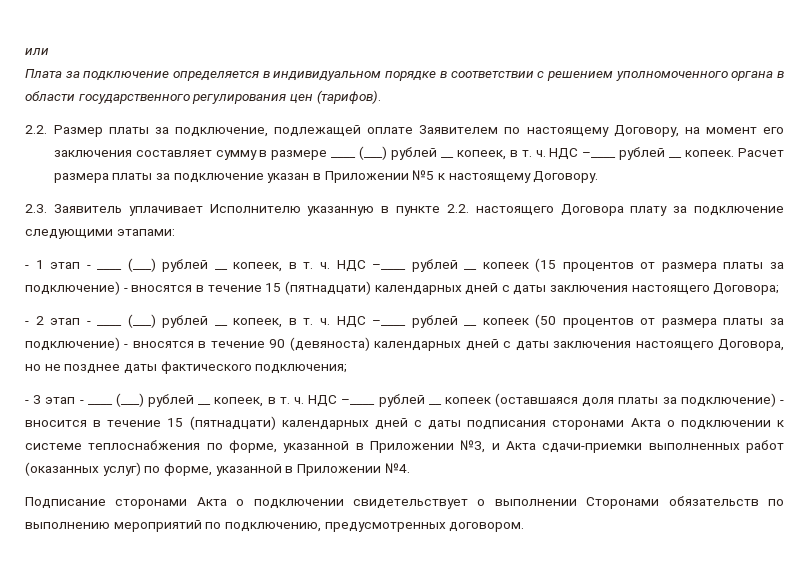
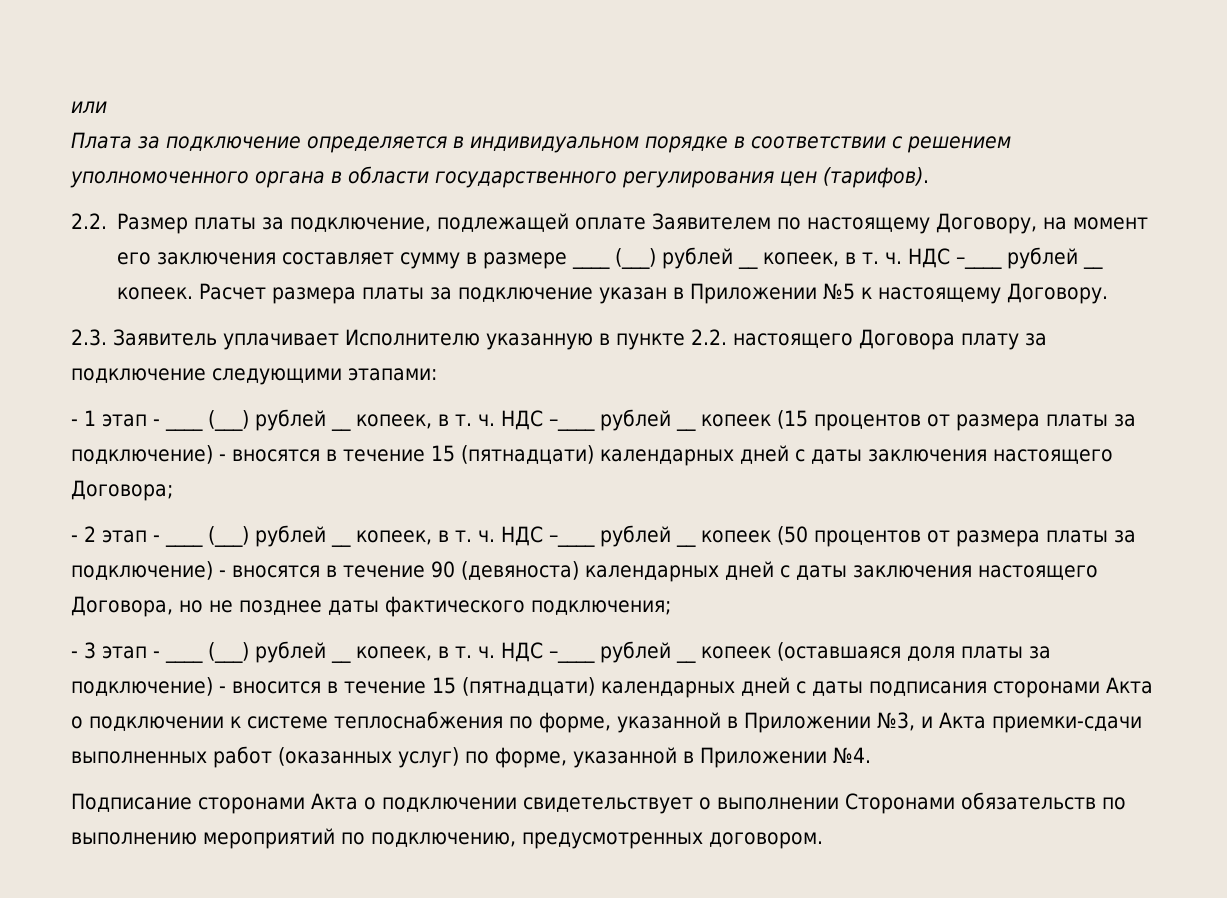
[542,443,643,453] сдачи-приемки -> [992,716,1142,733] приемки-сдачи

